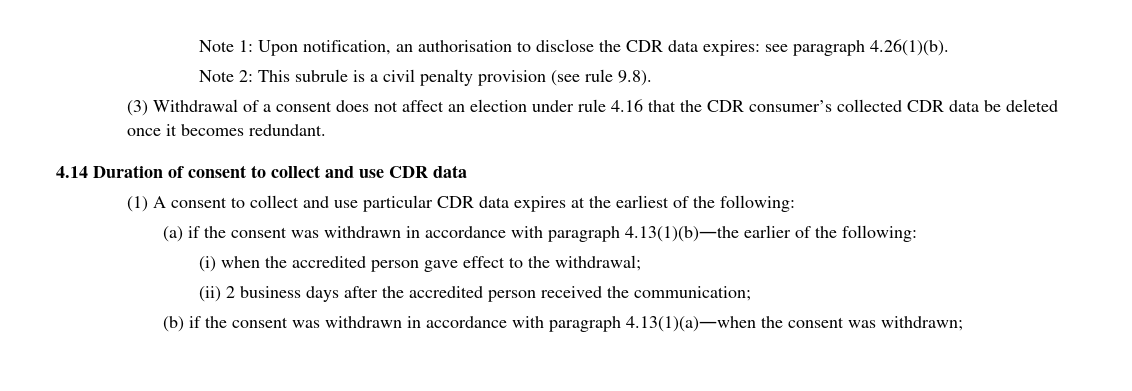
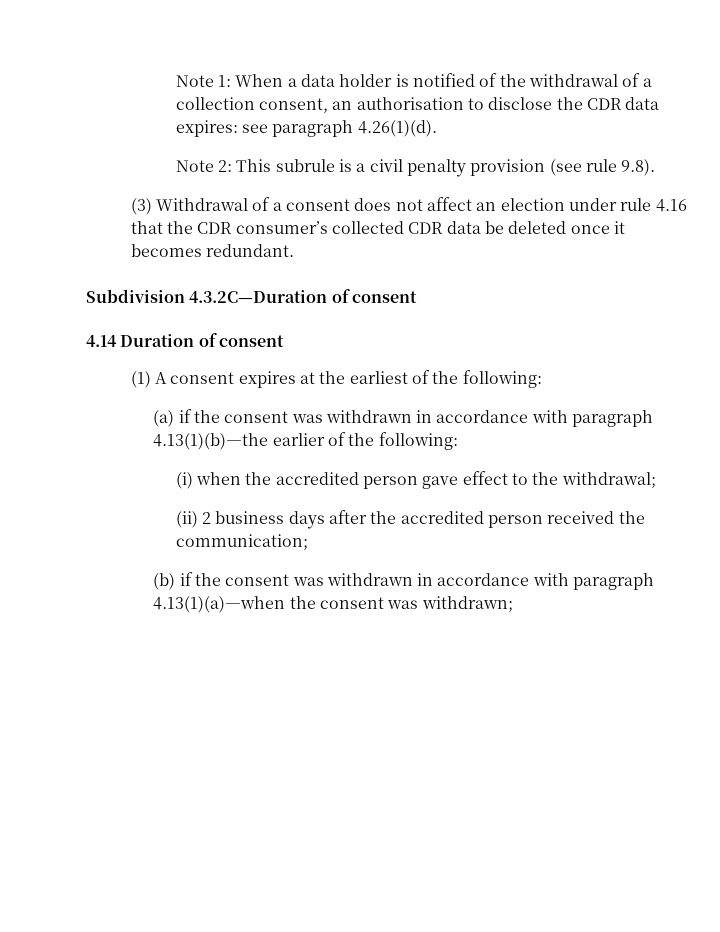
[257,40,391,56] Upon notification, -> [235,73,652,87] [175,97,328,113] When a data holder is notified of the withdrawal of a collection consent,
[869,39,949,56] 4.26(1)(b). -> [357,120,437,137] 4.26(1)(d).
(327, 130) none -> [86,289,417,303] // Subdivision 4.3.2C—Duration of consent
[251,165,467,178] [127,195,510,212] to collect and use CDR data // (1) A consent to collect and use particular CDR data -> [130,371,235,388] // (1) A consent

